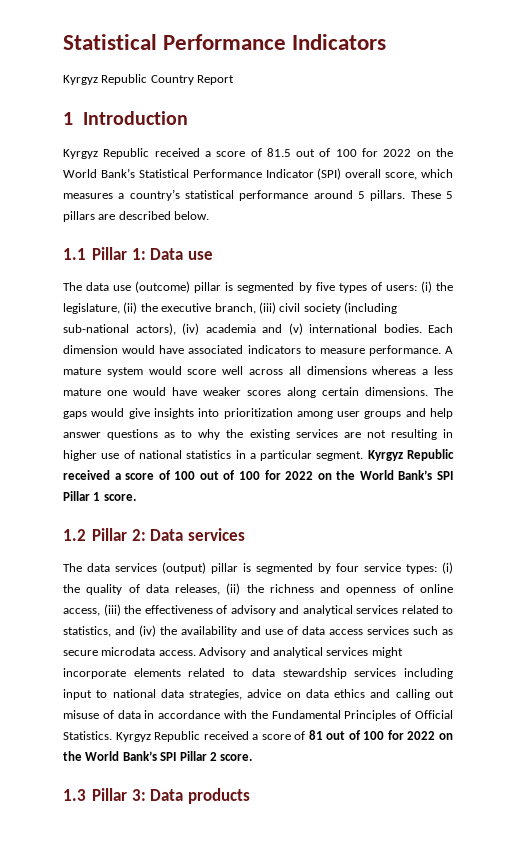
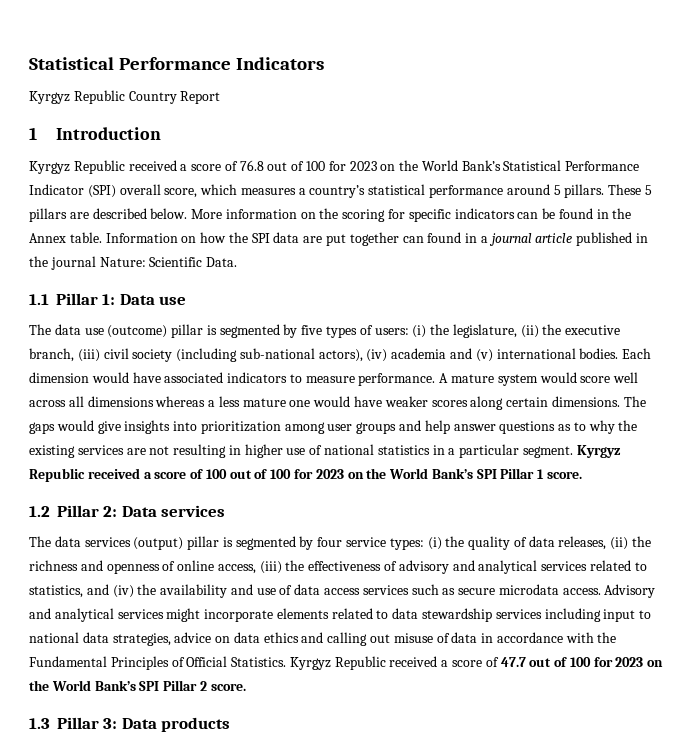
[266,148,412,157] 81.5 out of 100 for 2022 -> [239,160,377,171] 76.8 out of 100 for 2023
(210, 215) none -> [191,208,632,222] [29,232,649,246] [29,256,238,270] More information on the scoring for specific indicators can be found in the Annex table. Information on how the SPI data are put together can found in a journal article published in the journal Nature: Scientific Data.
[285,471,314,480] 2022 -> [315,469,344,479] 2023
[308,730,436,740] 81 out of 100 for 2022 -> [500,657,644,667] 47.7 out of 100 for 2023

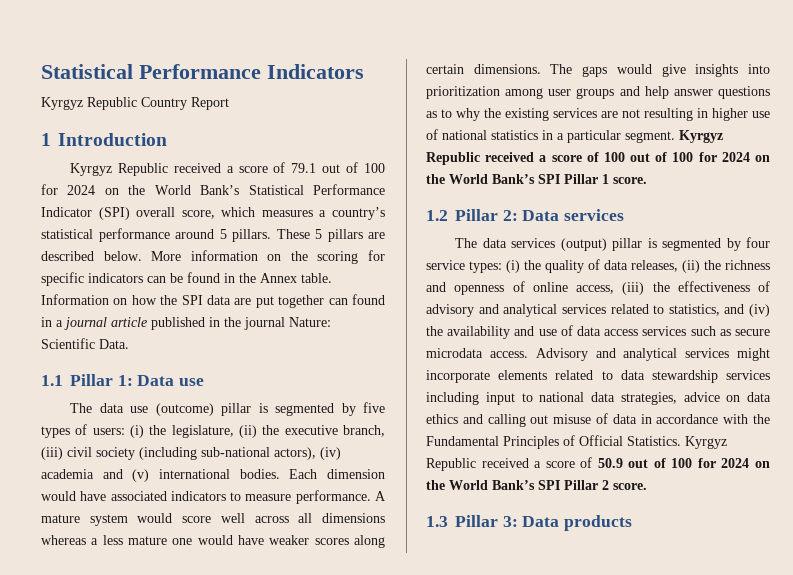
[239,160,377,171] 76.8 out of 100 for 2023 -> [291,162,386,173] [41,184,96,195] 79.1 out of 100 for 2024
[315,469,344,479] 2023 -> [721,152,750,162] 2024
[500,657,644,667] 47.7 out of 100 for 2023 -> [597,458,750,468] 50.9 out of 100 for 2024

